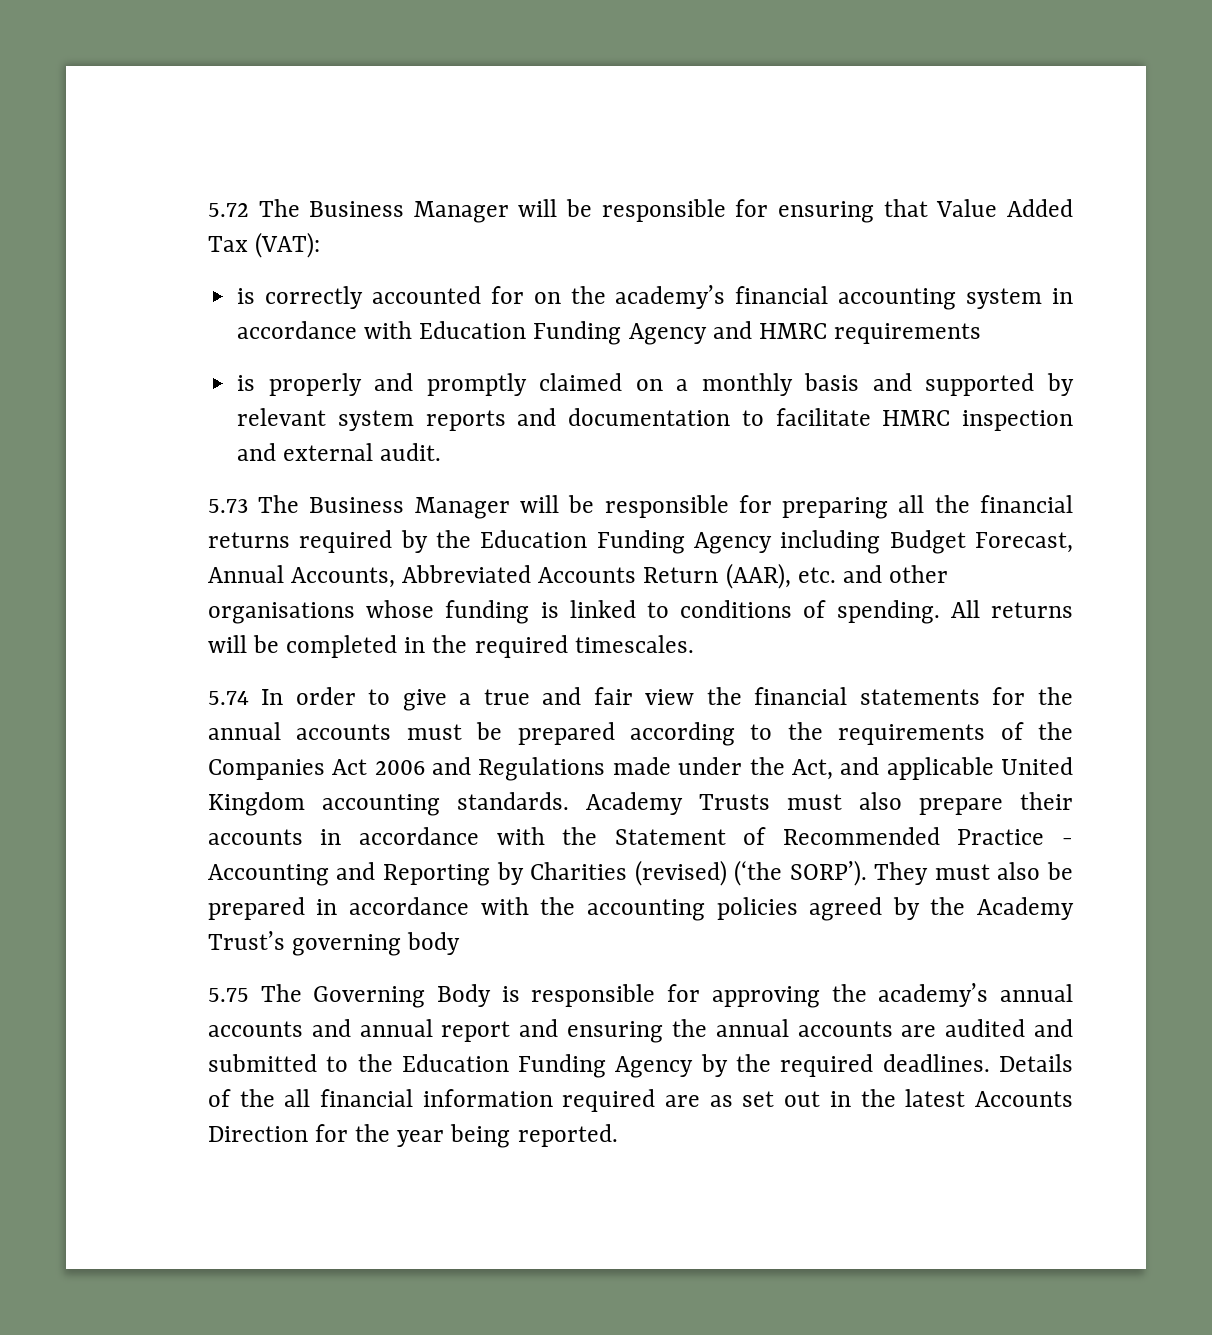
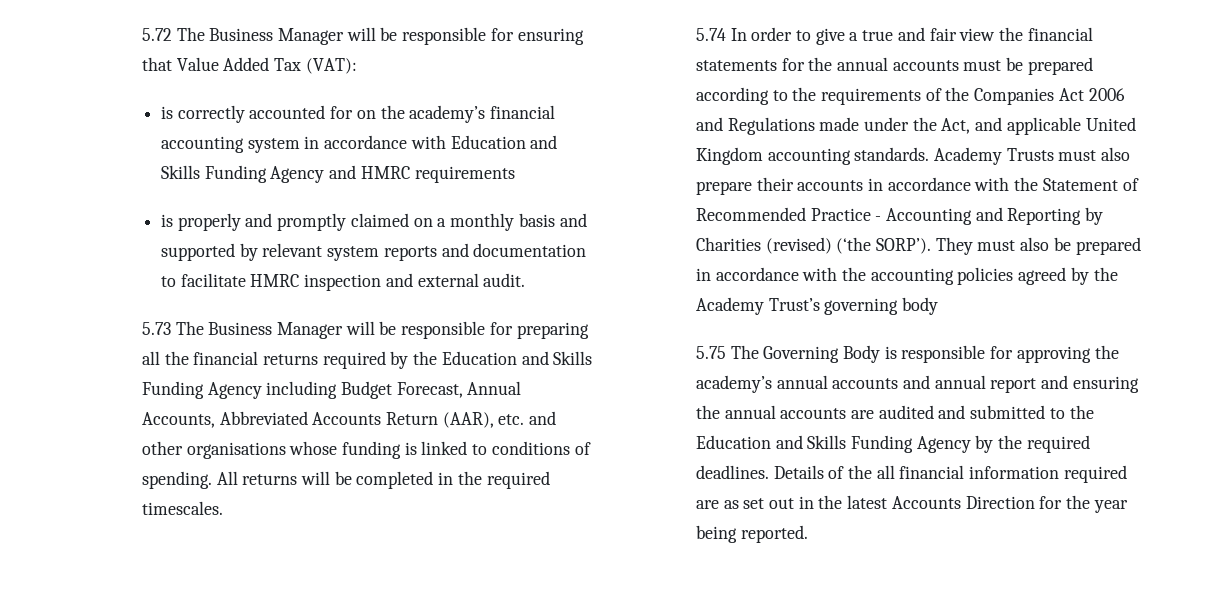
(527, 330) none -> [530,135,558,149] [161,165,201,179] and Skills
(588, 539) none -> [521,351,593,365] and Skills
(509, 1063) none -> [775,435,847,449] and Skills

